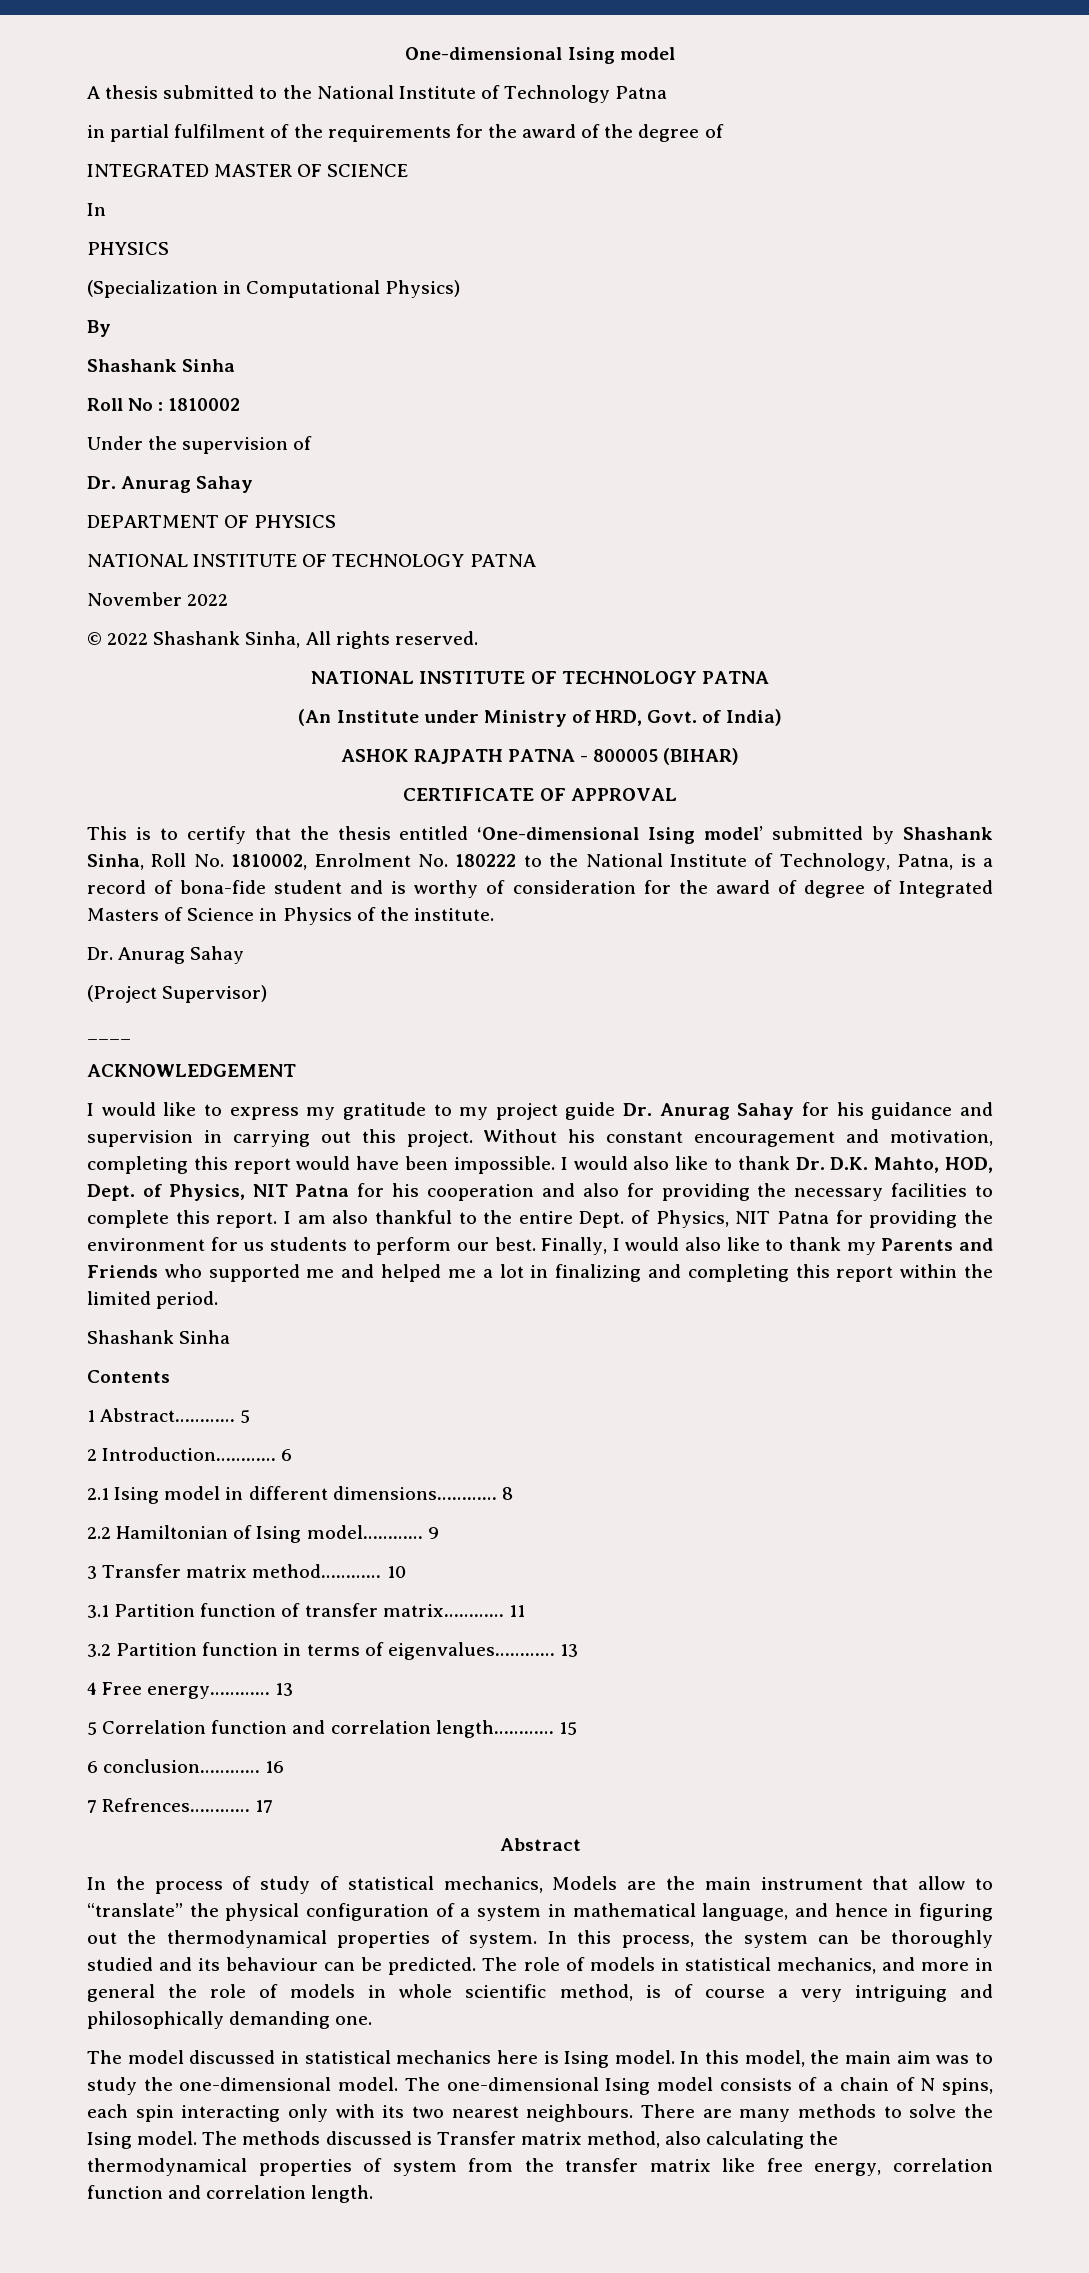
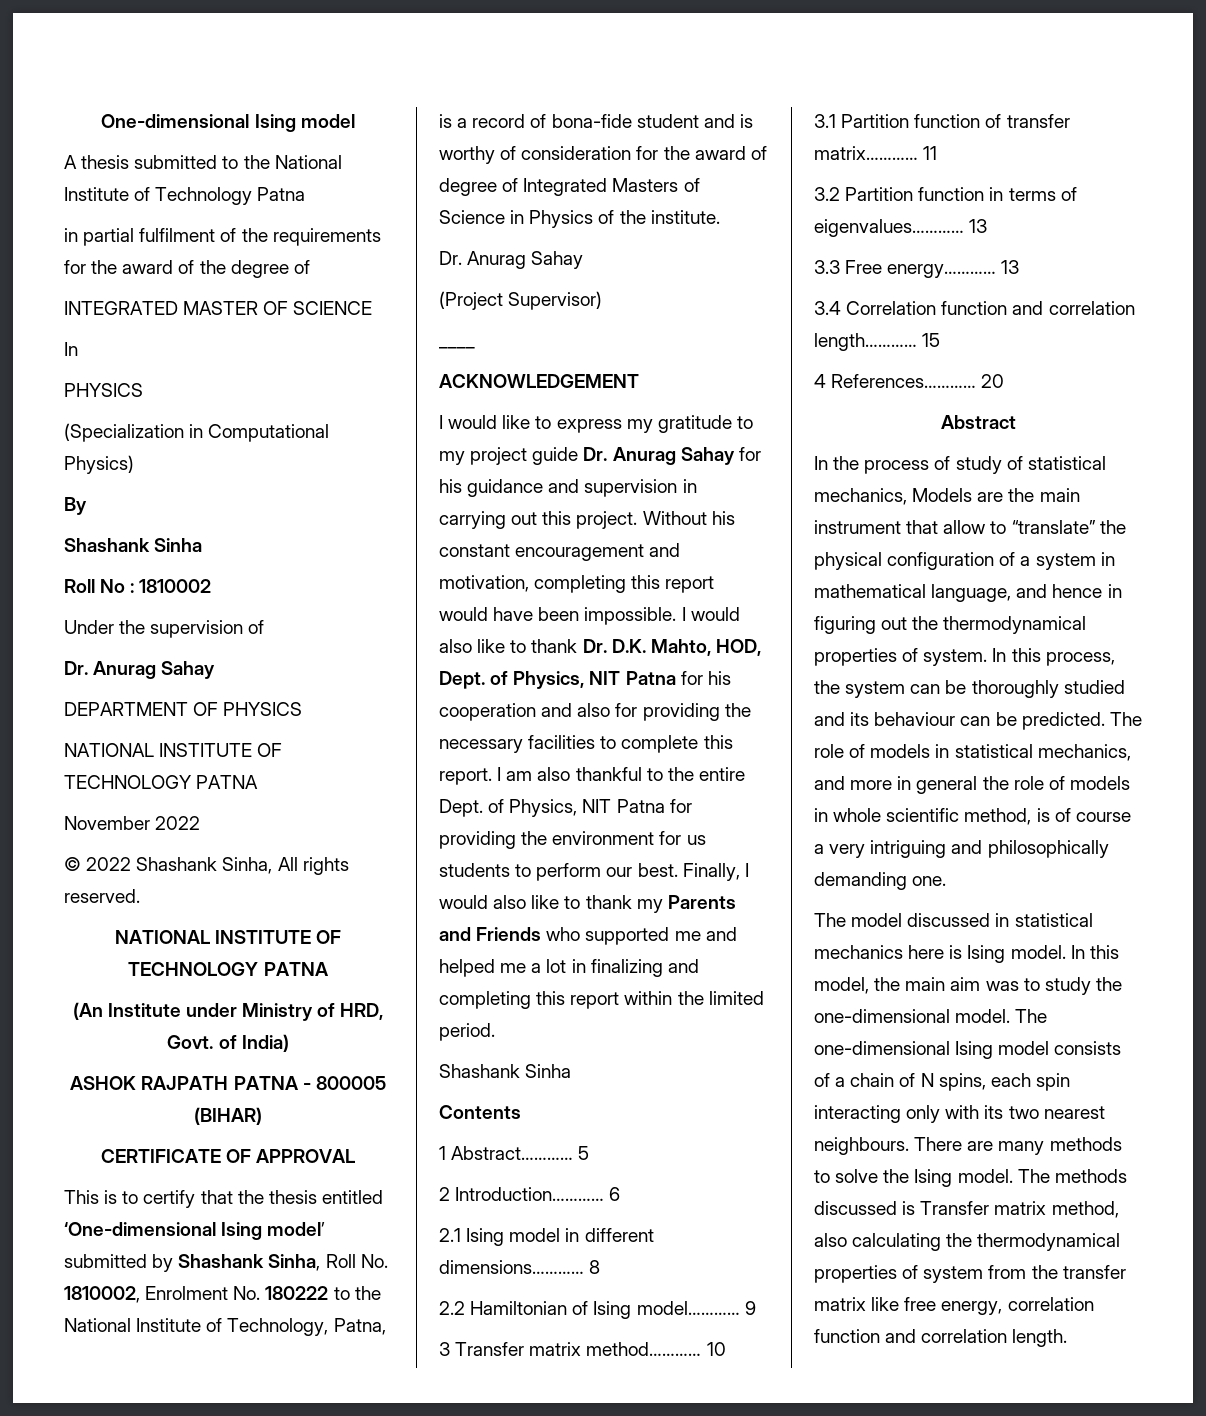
[87,1682,97,1695] 4 -> [814,260,840,274] 3.3
[87,1722,97,1735] 5 -> [814,301,841,315] 3.4
[87,1759,285,1773] [87,1798,274,1813] 6 conclusion………… 16 // 7 Refrences………… 17 -> [814,374,1005,388] 4 References………… 20

